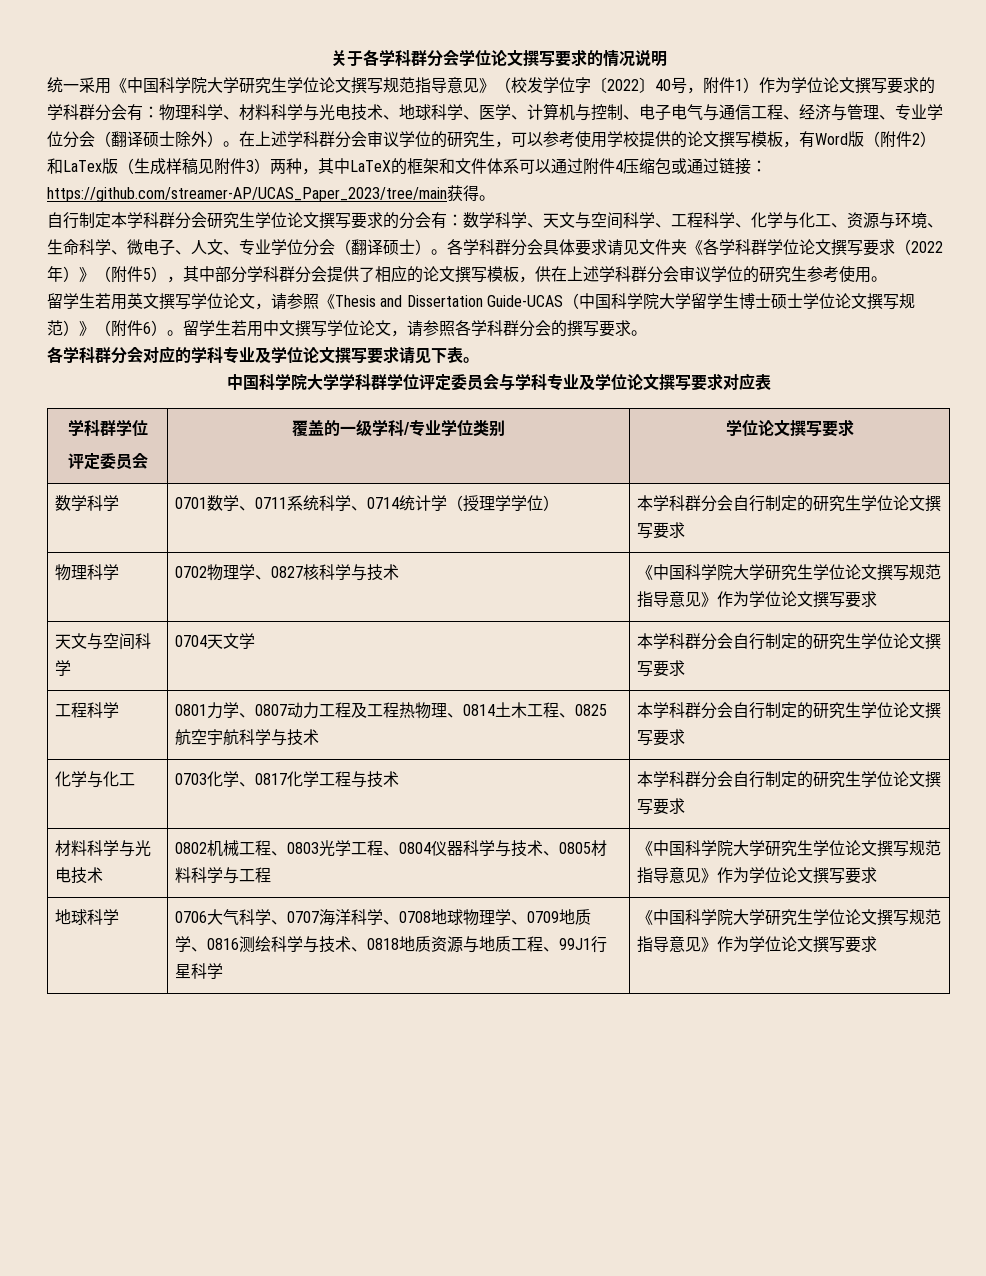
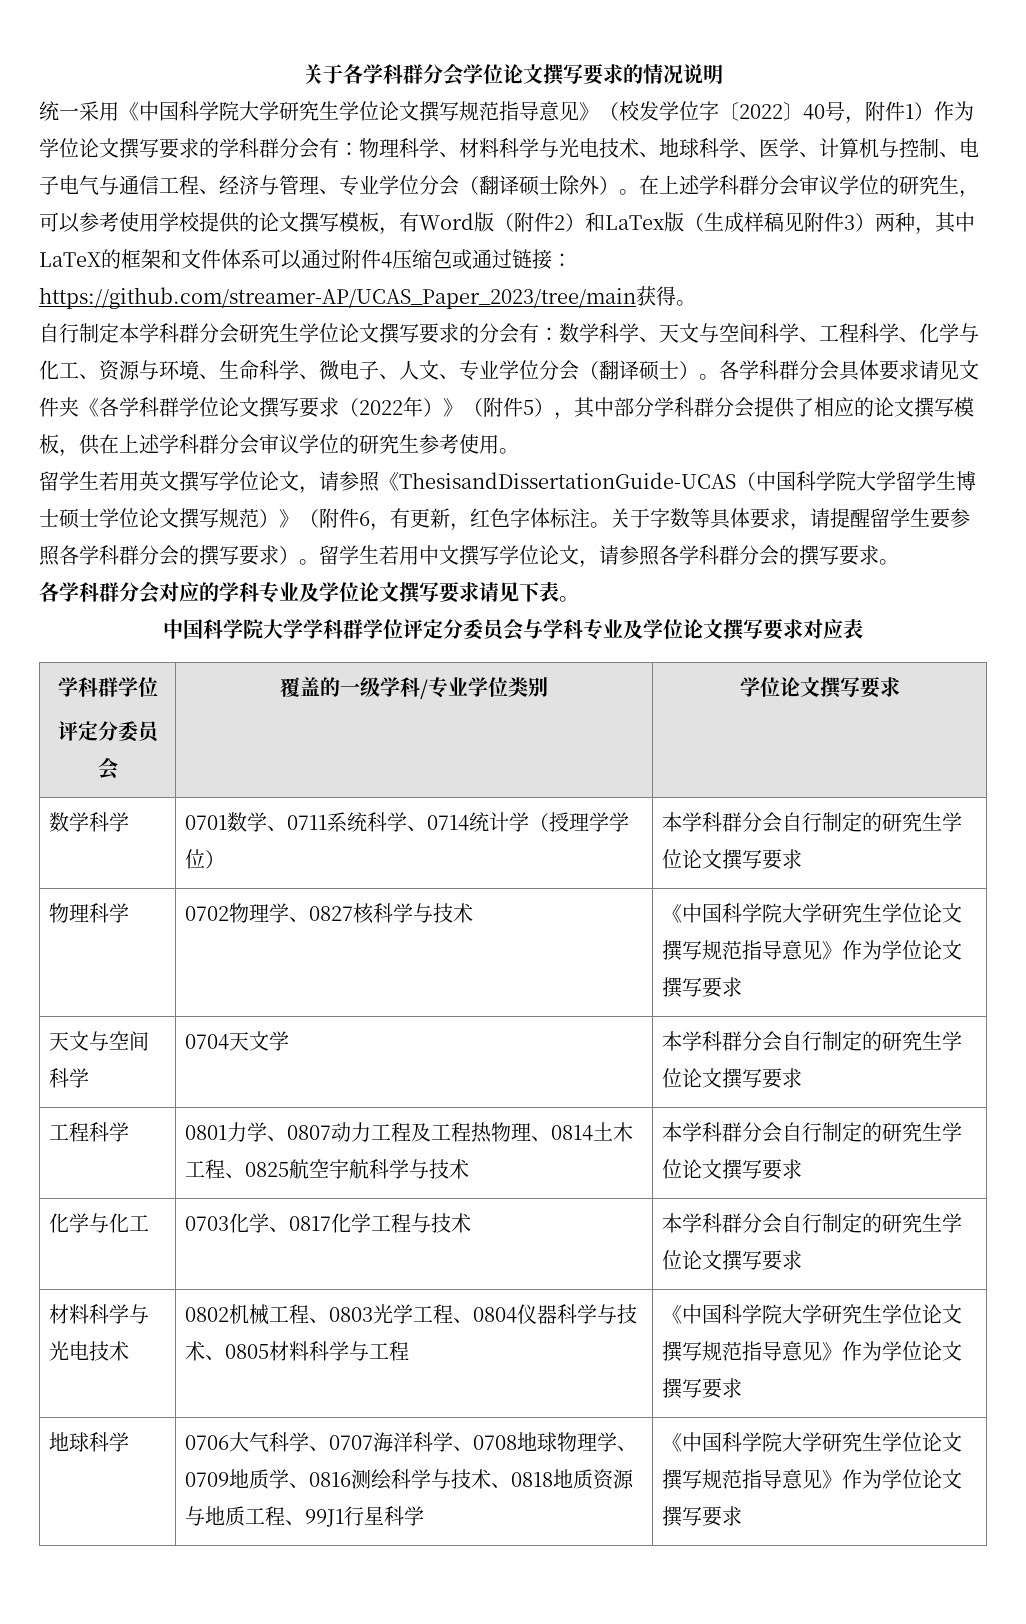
[335,295,563,307] Thesis and Dissertation Guide-UCAS -> [399,472,736,489] ThesisandDissertationGuide-UCAS
(151, 328) none -> [370,508,970,531] [39,545,279,566] ，有更新，红色字体标注。关于字数等具体要求，请提醒留学生要参照各学科群分会的撰写要求
(451, 382) none -> [443,619,463,639] 分
(100, 461) none -> [97,721,118,741] 分

